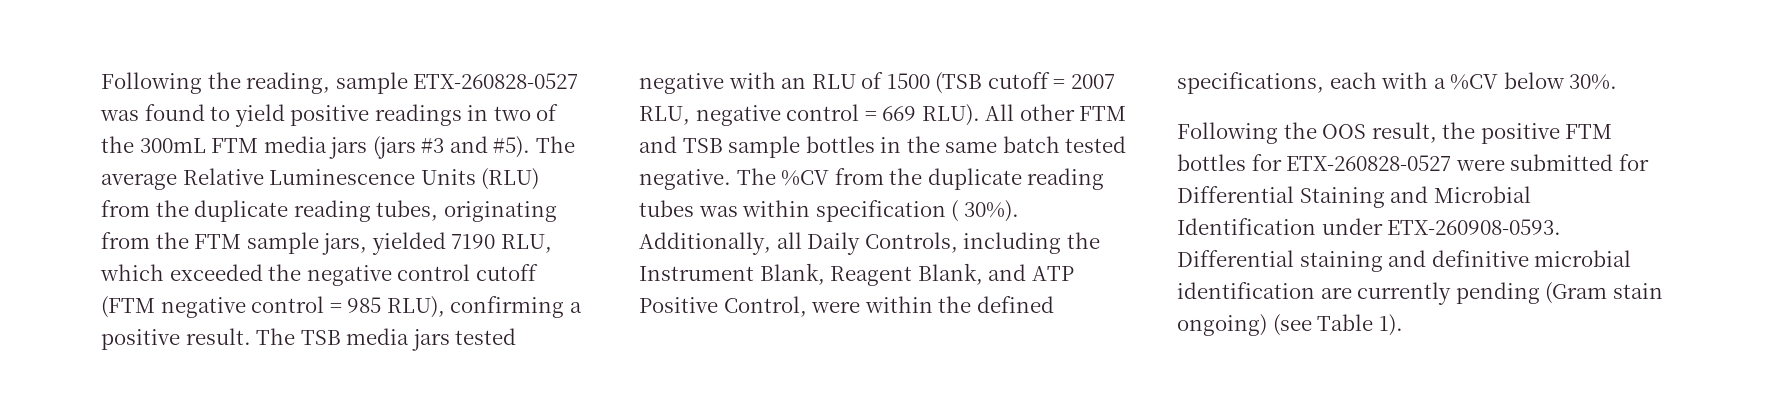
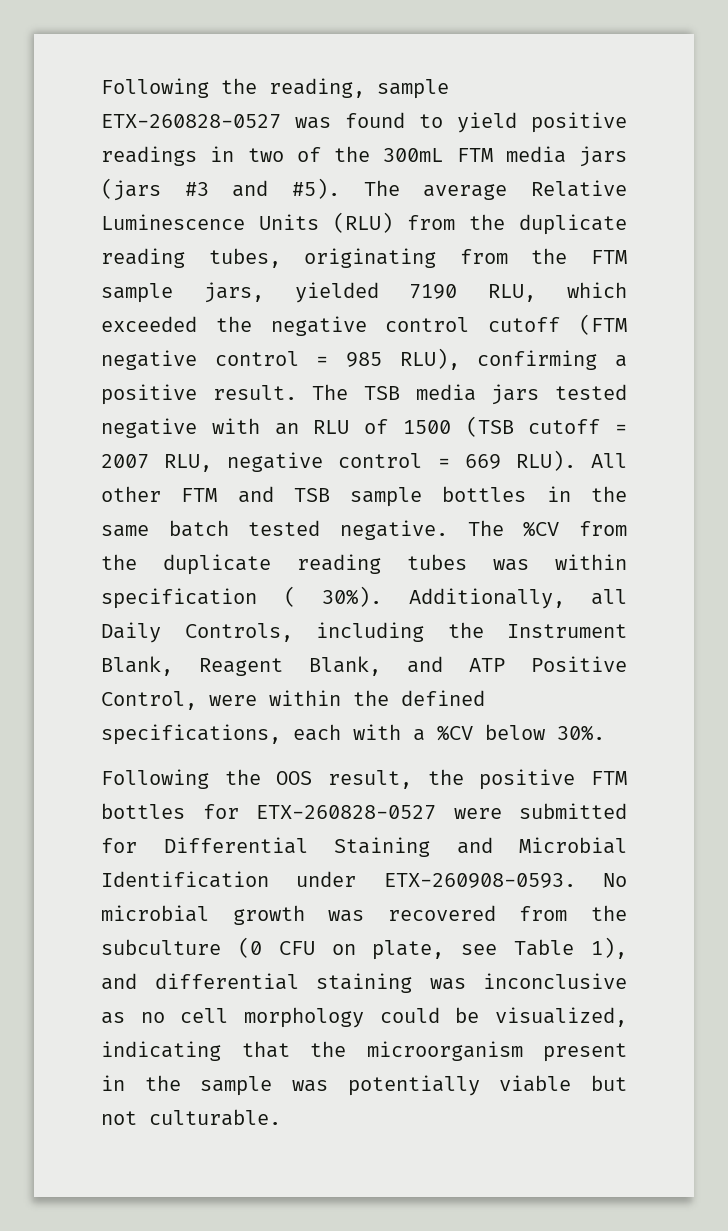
[1177,250,1632,272] [1177,282,1663,305] [1177,314,1403,336] Differential staining and definitive microbial identification are currently pending (Gram stain ongoing) (see Table 1). -> [603,873,627,887] [101,905,627,925] [101,937,627,960] [101,973,627,993] [101,1007,627,1028] [101,1041,627,1062] [101,1075,627,1096] [101,1109,281,1126] No microbial growth was recovered from the subculture (0 CFU on plate, see Table 1), and differential staining was inconclusive as no cell morphology could be visualized, indicating that the microorganism present in the sample was potentially viable but not culturable.

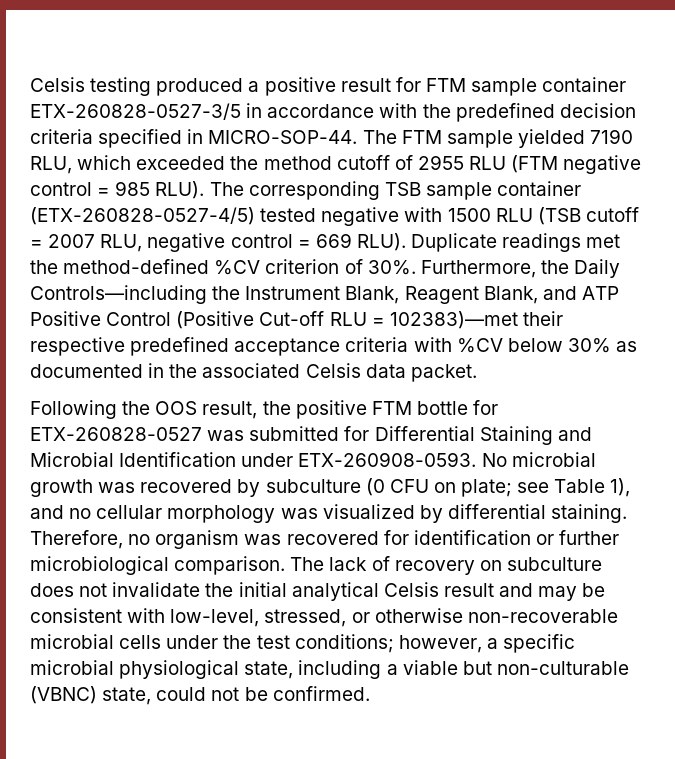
[101,78,449,99] [101,112,627,133] [101,146,627,167] [101,178,627,201] [101,212,627,235] [101,248,627,268] [101,282,264,303] Following the reading, sample ETX-260828-0527 was found to yield positive readings in two of the 300mL FTM media jars (jars #3 and #5). The average Relative Luminescence Units (RLU) from the duplicate reading tubes, originating from the FTM sample jars, -> [30,77,627,96] [30,103,636,122] [30,129,513,148] Celsis testing produced a positive result for FTM sample container ETX-260828-0527-3/5 in accordance with the predefined decision criteria specified in MICRO-SOP-44. The FTM sample
[270,316,561,336] negative control cutoff -> [263,155,507,170] method cutoff of 2955 RLU
[399,348,627,370] [101,384,627,405] [101,418,451,438] RLU), confirming a positive result. The TSB media jars tested negative with an RLU of 1500 -> [155,181,582,200] [30,207,533,226] RLU). The corresponding TSB sample container (ETX-260828-0527-4/5) tested negative with 1500 RLU
[591,453,628,468] [101,486,627,507] [101,520,627,540] [101,554,627,575] [101,586,627,609] [101,622,424,643] All other FTM and TSB sample bottles in the same batch tested negative. The %CV from the duplicate reading tubes was within specification ( 30%). Additionally, all Daily Controls, including -> [411,233,621,252] [30,259,621,278] [30,285,207,304] Duplicate readings met the method-defined %CV criterion of 30%. Furthermore, the Daily Controls—including
[101,690,485,710] [101,724,605,745] Control, were within the defined specifications, each with a %CV below 30%. -> [106,311,563,329] [30,337,638,356] [30,363,477,382] Control (Positive Cut-off RLU = 102383)—met their respective predefined acceptance criteria with %CV below 30% as documented in the associated Celsis data packet.
[101,803,185,819] bottles -> [416,401,468,415] bottle
[453,808,502,819] were -> [207,430,245,441] was
[519,905,627,921] from the -> [237,479,261,497] by
[372,940,445,960] plate, -> [461,479,513,497] plate;
[154,973,627,993] [101,1007,627,1028] [101,1041,627,1062] [101,1075,627,1096] [101,1109,281,1126] differential staining was inconclusive as no cell morphology could be visualized, indicating that the microorganism present in the sample was potentially viable but not culturable. -> [69,504,628,523] [30,530,620,549] [30,556,602,575] [30,582,606,601] [30,608,618,627] [30,634,576,653] [30,660,629,679] [30,686,370,705] no cellular morphology was visualized by differential staining. Therefore, no organism was recovered for identification or further microbiological comparison. The lack of recovery on subculture does not invalidate the initial analytical Celsis result and may be consistent with low-level, stressed, or otherwise non-recoverable microbial cells under the test conditions; however, a specific microbial physiological state, including a viable but non-culturable (VBNC) state, could not be confirmed.

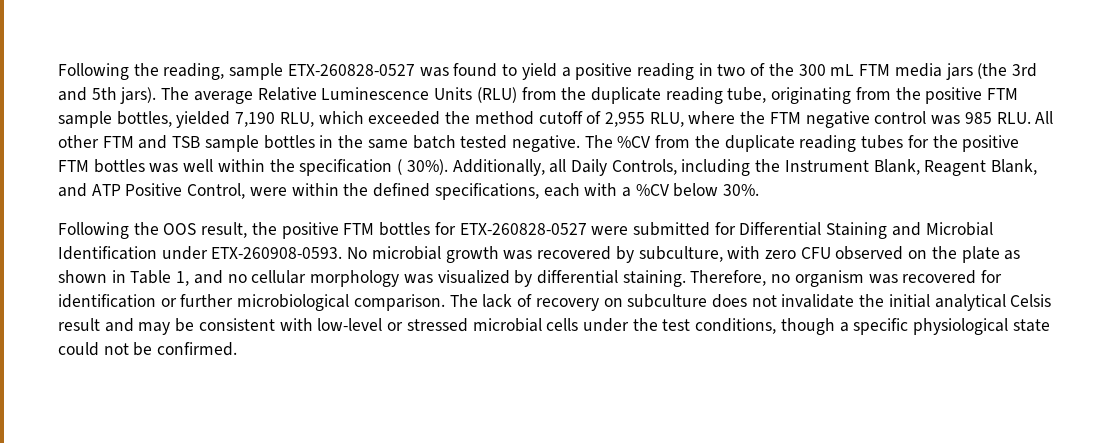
[30,77,627,96] [30,103,636,122] [30,129,634,148] Celsis testing produced a positive result for FTM sample container ETX-260828-0527-3/5 in accordance with the predefined decision criteria specified in MICRO-SOP-44. The FTM sample yielded 7190 -> [58,63,1037,80] [58,87,1019,104] [58,111,276,128] Following the reading, sample ETX-260828-0527 was found to yield a positive reading in two of the 300 mL FTM media jars (the 3rd and 5th jars). The average Relative Luminescence Units (RLU) from the duplicate reading tube, originating from the positive FTM sample bottles, yielded 7,190
[417,155,642,174] [30,181,582,200] [30,207,639,226] [30,233,621,252] [30,259,621,278] [30,285,207,304] 2955 RLU (FTM negative control = 985 RLU). The corresponding TSB sample container (ETX-260828-0527-4/5) tested negative with 1500 RLU (TSB cutoff = 2007 RLU, negative control = 669 RLU). Duplicate readings met the method-defined %CV criterion of 30%. Furthermore, the Daily Controls—including -> [604,111,1054,128] [58,135,1020,152] [58,159,751,176] 2,955 RLU, where the FTM negative control was 985 RLU. All other FTM and TSB sample bottles in the same batch tested negative. The %CV from the duplicate reading tubes for the positive FTM bottles was well within the specification ( 30%). Additionally, all Daily Controls, including
[106,311,563,329] [30,337,638,356] [30,363,477,382] Control (Positive Cut-off RLU = 102383)—met their respective predefined acceptance criteria with %CV below 30% as documented in the associated Celsis data packet. -> [187,183,760,200] Control, were within the defined specifications, each with a %CV below 30%.
[416,401,468,415] bottle -> [379,222,431,236] bottles
[207,430,245,441] was -> [591,226,629,235] were
[265,478,631,497] subculture (0 CFU on plate; see Table 1), -> [638,246,1021,263] [58,270,190,286] subculture, with zero CFU observed on the plate as shown in Table 1,
[170,608,618,627] low-level, stressed, or otherwise non-recoverable -> [317,318,468,332] low-level or stressed
[294,634,576,653] [30,660,629,679] [30,686,152,705] conditions; however, a specific microbial physiological state, including a viable but non-culturable (VBNC) state, -> [695,318,1050,335] conditions, though a specific physiological state

